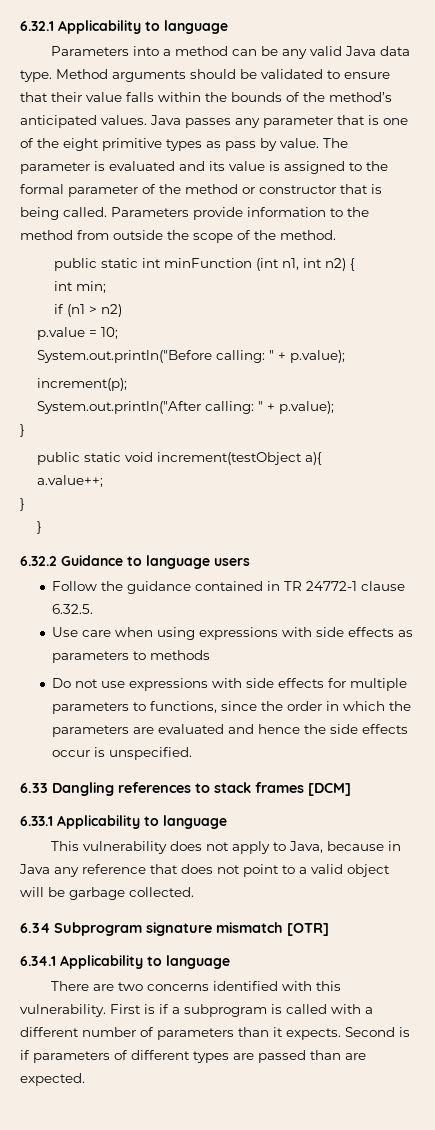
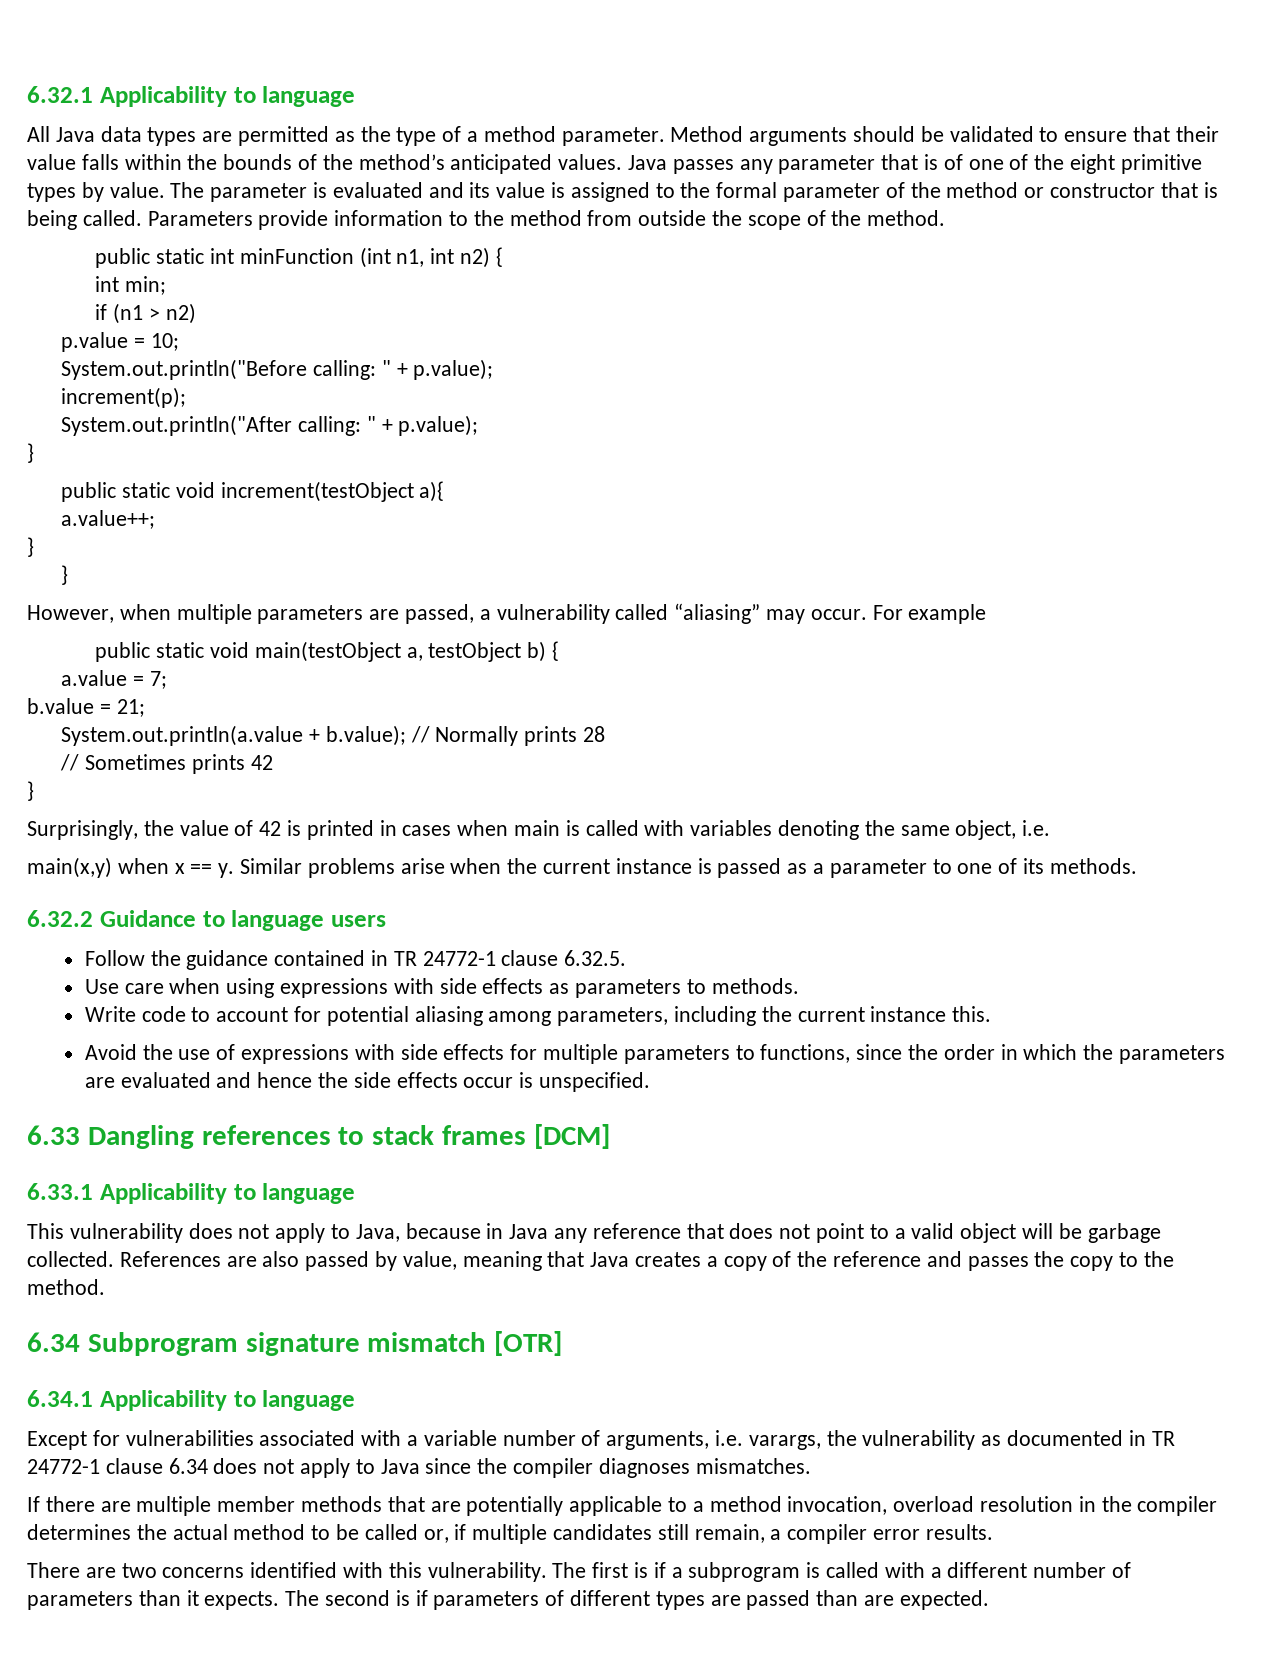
[51,46,411,59] [20,70,52,82] Parameters into a method can be any valid Java data type. -> [27,126,665,146] All Java data types are permitted as the type of a method parameter.
(379, 120) none -> [943,154,963,170] of
[206,141,256,151] as pass -> (76, 192) none
(43, 527) none -> [27,603,987,624] [95,641,559,662] [61,670,167,689] [27,698,145,717] [61,725,605,746] [60,754,273,774] [27,781,34,801] [27,820,1051,840] [27,857,1137,878] // However, when multiple parameters are passed, a vulnerability called “aliasing” may occur. For example // public static void main(testObject a, testObject b) { // a.value = 7; // b.value = 21; // System.out.println(a.value + b.value); // Normally prints 28 // // Sometimes prints 42 // } // Surprisingly, the value of 42 is printed in cases when main is called with variables denoting the same object, i.e. // main(x,y) when x == y. Similar problems arise when the current instance is passed as a parameter to one of its methods.
[149,650,210,660] [51,678,125,688] methods // Do not use -> [711,978,799,994] [84,1006,992,1026] [84,1044,236,1060] methods. // Write code to account for potential aliasing among parameters, including the current instance this. // Avoid the use of
(194, 892) none -> [119,1251,1174,1271] [27,1279,105,1295] References are also passed by value, meaning that Java creates a copy of the reference and passes the copy to the method.
(230, 962) none -> [27,1430,1175,1450] [27,1458,811,1478] [27,1496,1218,1516] [27,1524,993,1544] // Except for vulnerabilities associated with a variable number of arguments, i.e. varargs, the vulnerability as documented in TR 24772-1 clause 6.34 does not apply to Java since the compiler diagnoses mismatches. // If there are multiple member methods that are potentially applicable to a method invocation, overload resolution in the compiler determines the actual method to be called or, if multiple candidates still remain, a compiler error results.
[110,1004,141,1014] First -> [552,1562,629,1578] The first
[345,1027,395,1037] Second -> [285,1590,391,1606] The second

